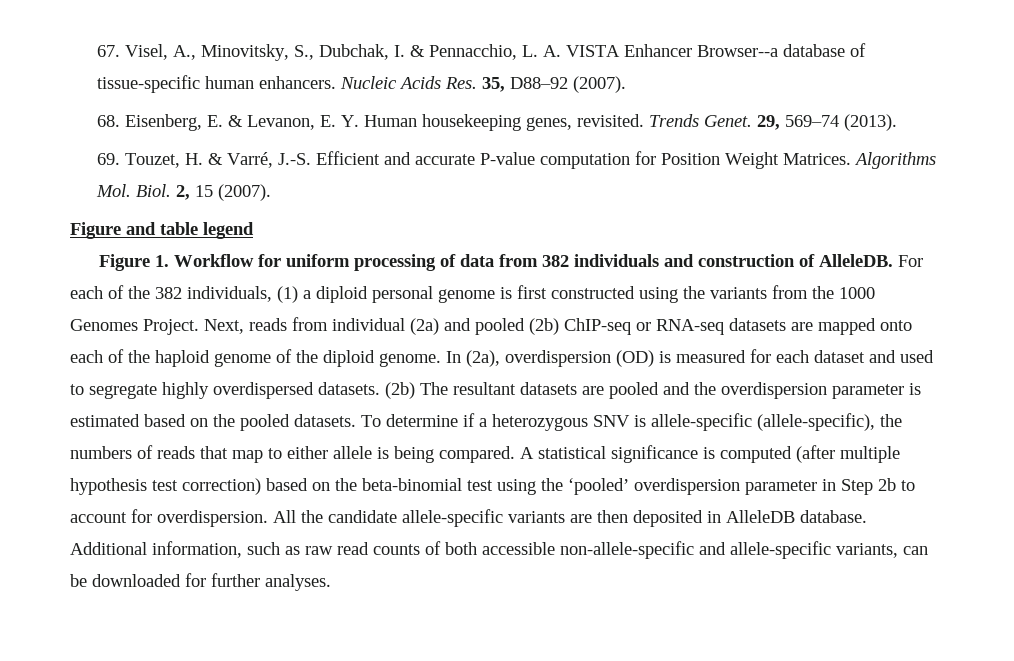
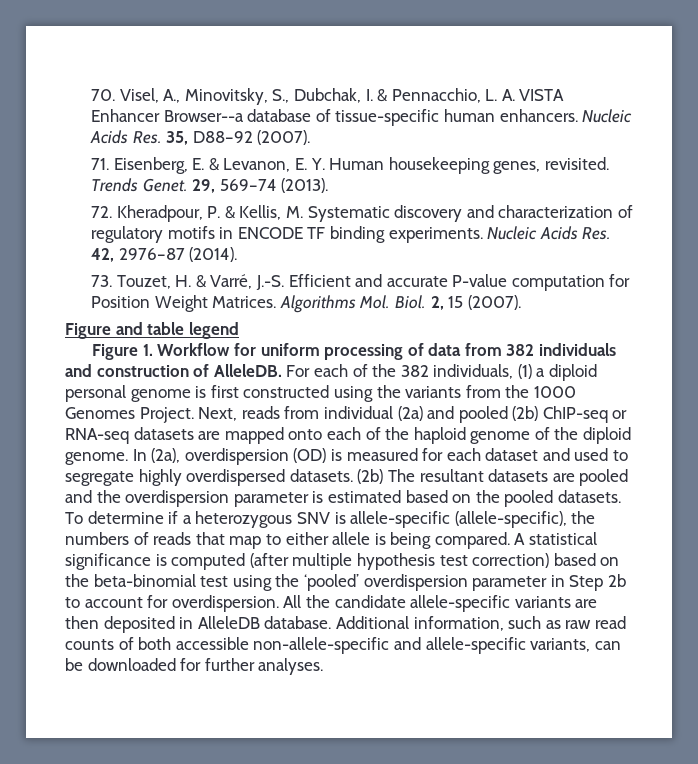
[97,45,121,57] 67. -> [90,89,115,101] 70.
[97,115,121,127] 68. -> [90,158,109,170] 71.
[97,153,121,165] 69. -> [90,205,633,222] [90,226,612,243] [90,247,238,262] [90,275,112,287] 72. Kheradpour, P. & Kellis, M. Systematic discovery and characterization of regulatory motifs in ENCODE TF binding experiments. Nucleic Acids Res. 42, 2976–87 (2014). // 73.

